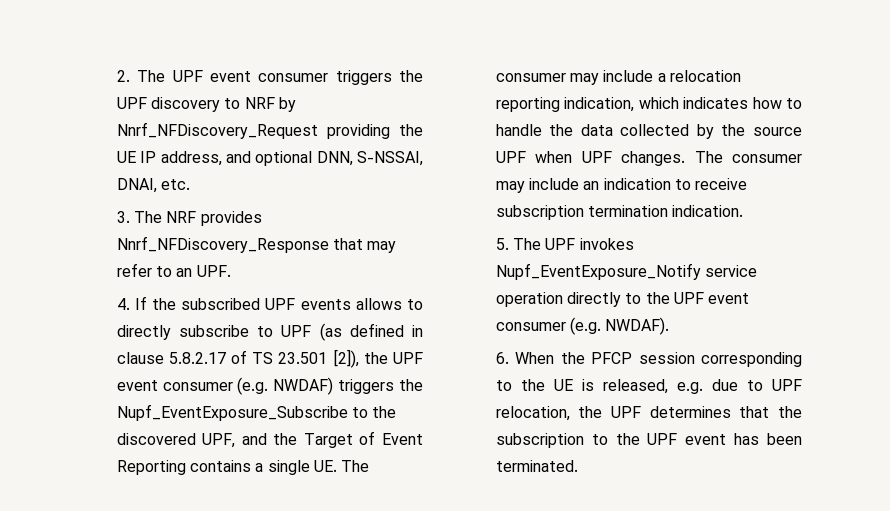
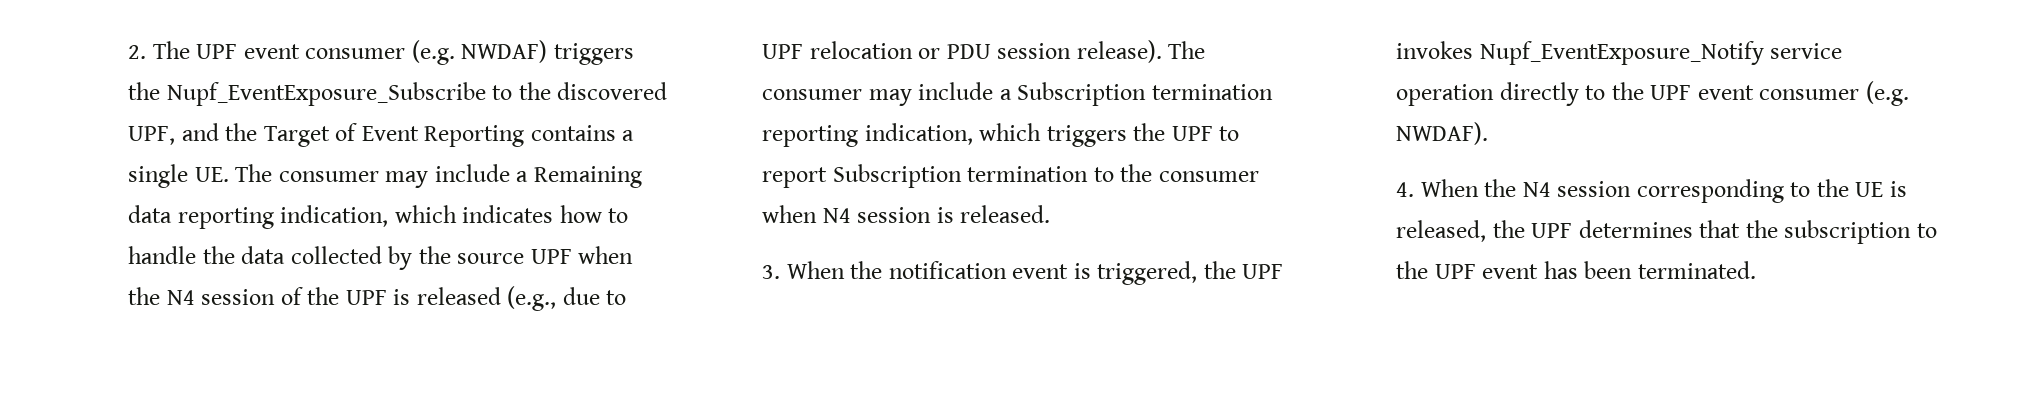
[335,70,423,85] [116,97,297,112] [116,122,424,139] [116,151,424,166] [116,178,191,193] [116,211,262,226] [116,236,397,253] [116,263,231,277] [116,296,423,310] [116,323,424,341] [116,349,424,368] [116,380,233,391] triggers the UPF discovery to NRF by Nnrf_NFDiscovery_Request providing the UE IP address, and optional DNN, S-NSSAI, DNAI, etc. // 3. The NRF provides Nnrf_NFDiscovery_Response that may refer to an UPF. // 4. If the subscribed UPF events allows to directly subscribe to UPF (as defined in clause 5.8.2.17 of TS 23.501 [2]), the UPF event consumer -> (406, 53) none
[670,70,742,82] relocation -> [533,166,642,188] [128,205,173,223] Remaining data
[581,151,802,166] [495,178,748,193] [495,205,744,220] [495,238,542,250] UPF changes. The consumer may include an indication to receive subscription termination indication. // 5. The -> [128,286,626,311] [762,40,1206,63] [762,82,1273,106] [762,123,1240,147] [762,164,1259,188] [762,205,1051,223] [762,261,1236,285] the N4 session of the UPF is released (e.g., due to UPF relocation or PDU session release). The consumer may include a Subscription termination reporting indication, which triggers the UPF to report Subscription termination to the consumer when N4 session is released. // 3. When the notification event is triggered, the
[495,352,633,364] 6. When the PFCP -> [1396,179,1551,197] 4. When the N4
[676,379,802,394] [495,406,570,421] e.g. due to UPF relocation, -> (1487, 231) none

